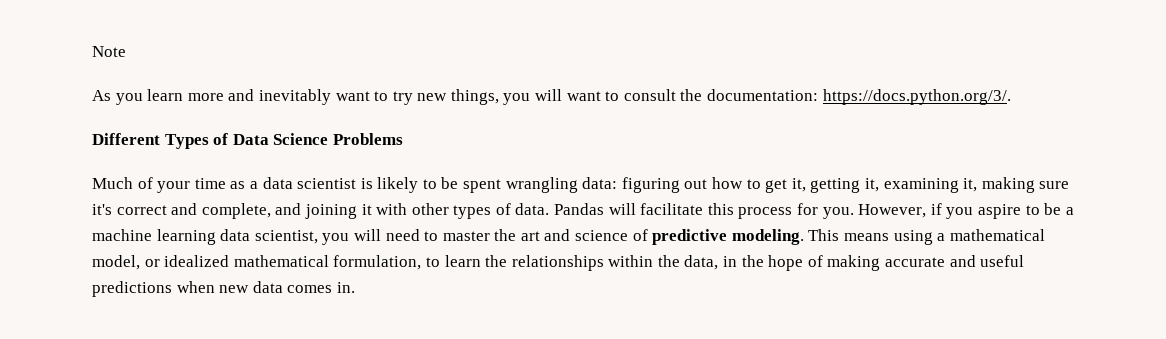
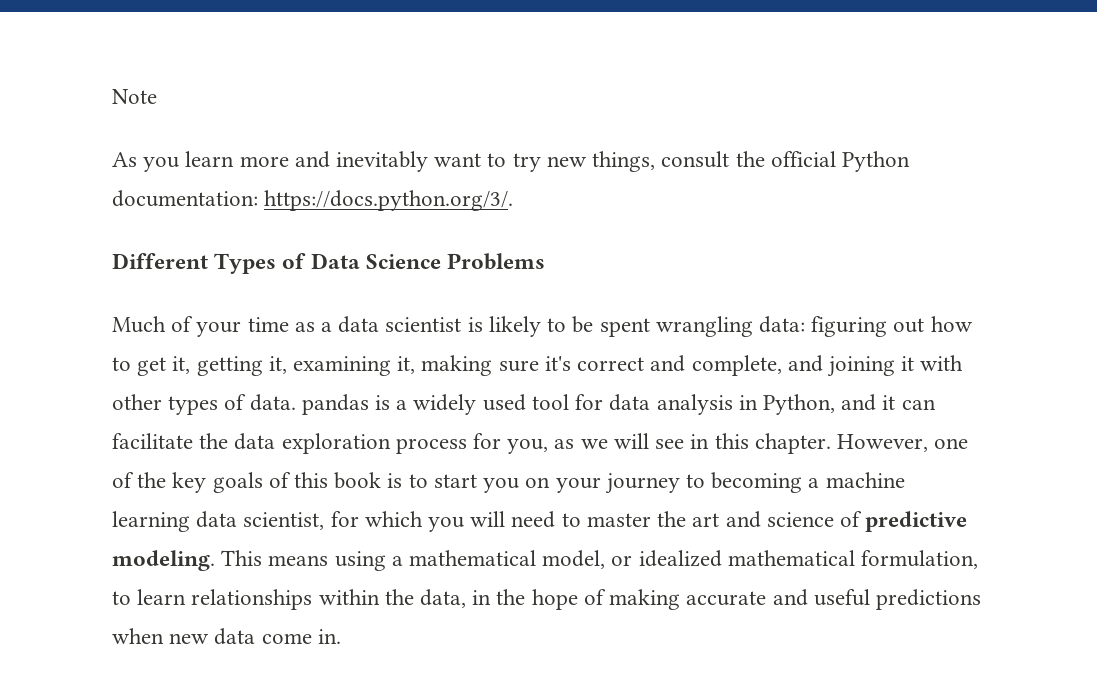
[503,89,703,105] you will want to consult the -> [661,151,910,172] consult the official Python
[554,203,1062,219] Pandas will facilitate this process for you. However, if you aspire to be -> [301,394,936,415] [112,433,969,454] [112,472,803,494] pandas is a widely used tool for data analysis in Python, and it can facilitate the data exploration process for you, as we will see in this chapter. However, one of the key goals of this book is to start you on your journey to becoming
(318, 237) none -> [330,511,423,527] for which
[485,255,508,267] the -> (187, 597) none
[287,285,333,293] comes -> [261,633,312,644] come

